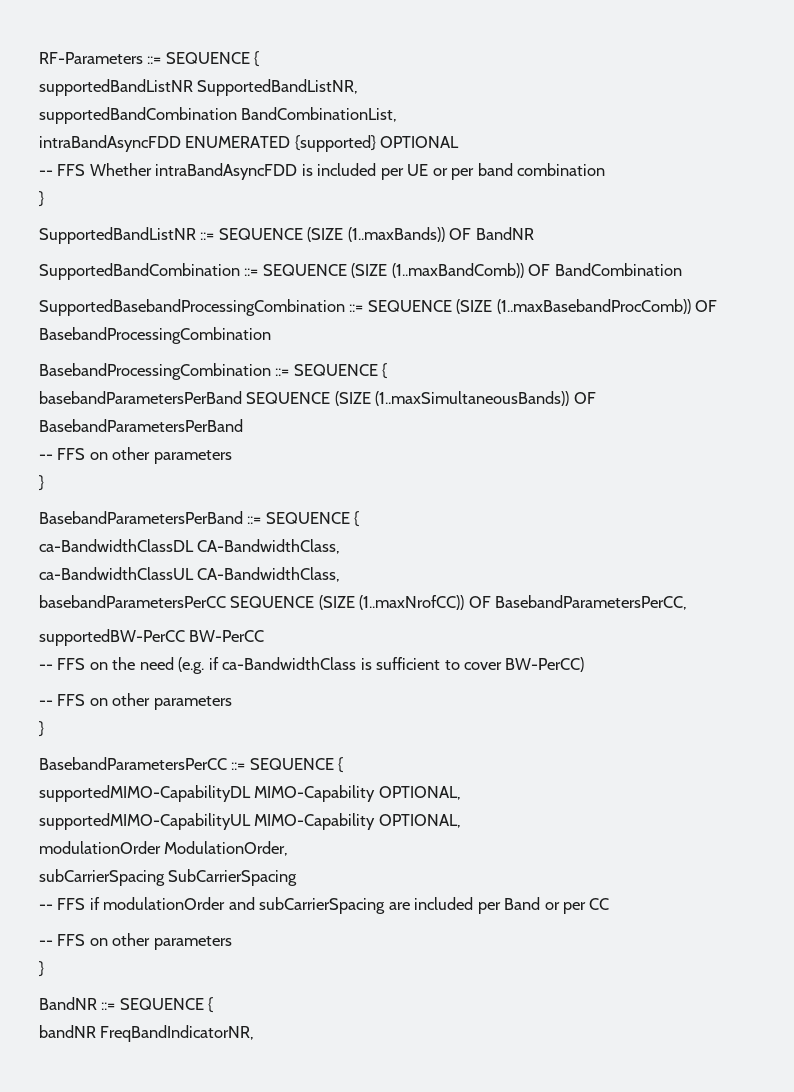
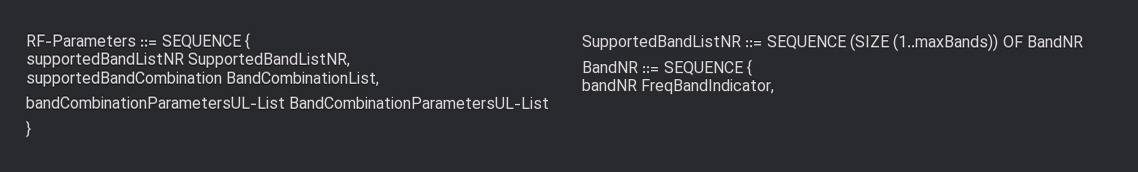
[39,135,460,152] [39,163,606,180] intraBandAsyncFDD ENUMERATED {supported} OPTIONAL // -- FFS Whether intraBandAsyncFDD is included per UE or per band combination -> [25,96,550,109] bandCombinationParametersUL-List BandCombinationParametersUL-List
[39,263,682,280] [39,299,718,316] [39,327,271,344] [39,363,388,380] [39,391,596,406] [39,419,243,432] [39,447,232,464] [39,475,44,491] [39,511,360,527] [39,539,341,554] [39,567,341,582] [39,595,688,610] [39,629,265,646] [39,657,585,674] [39,693,232,710] [39,721,44,737] [39,757,344,773] [39,785,461,802] [39,813,461,830] [39,841,289,856] [39,869,298,886] [39,897,610,914] [39,933,232,950] [39,961,44,977] // SupportedBandCombination ::= SEQUENCE (SIZE (1..maxBandComb)) OF BandCombination // SupportedBasebandProcessingCombination ::= SEQUENCE (SIZE (1..maxBasebandProcComb)) OF BasebandProcessingCombination // BasebandProcessingCombination ::= SEQUENCE { // basebandParametersPerBand SEQUENCE (SIZE (1..maxSimultaneousBands)) OF BasebandParametersPerBand // -- FFS on other parameters // } // BasebandParametersPerBand ::= SEQUENCE { // ca-BandwidthClassDL CA-BandwidthClass, // ca-BandwidthClassUL CA-BandwidthClass, // basebandParametersPerCC SEQUENCE (SIZE (1..maxNrofCC)) OF BasebandParametersPerCC, // supportedBW-PerCC BW-PerCC // -- FFS on the need (e.g. if ca-BandwidthClass is sufficient to cover BW-PerCC) // -- FFS on other parameters // } // BasebandParametersPerCC ::= SEQUENCE { // supportedMIMO-CapabilityDL MIMO-Capability OPTIONAL, // supportedMIMO-CapabilityUL MIMO-Capability OPTIONAL, // modulationOrder ModulationOrder, // subCarrierSpacing SubCarrierSpacing // -- FFS if modulationOrder and subCarrierSpacing are included per Band or per CC // -- FFS on other parameters // } -> (1084, 41) none
[100,1025,255,1042] FreqBandIndicatorNR, -> [640,79,776,95] FreqBandIndicator,

